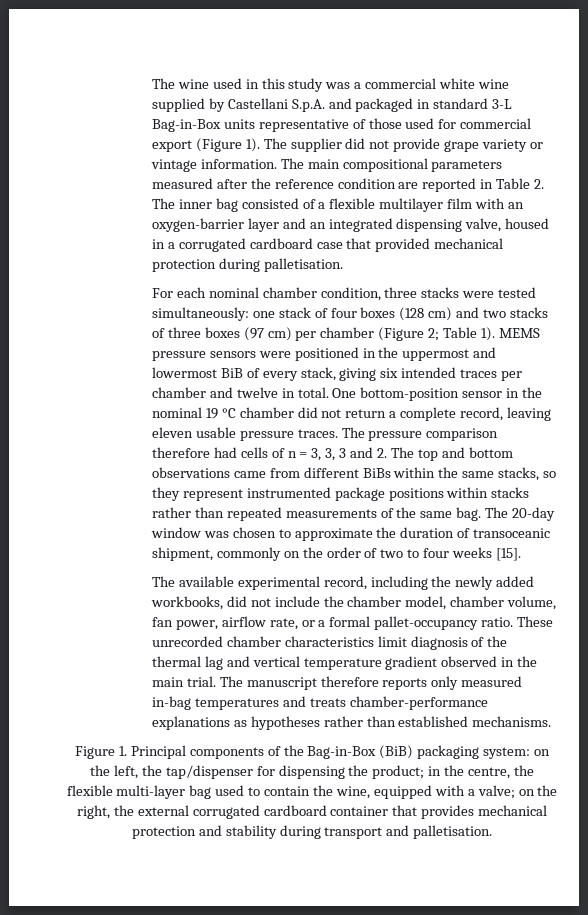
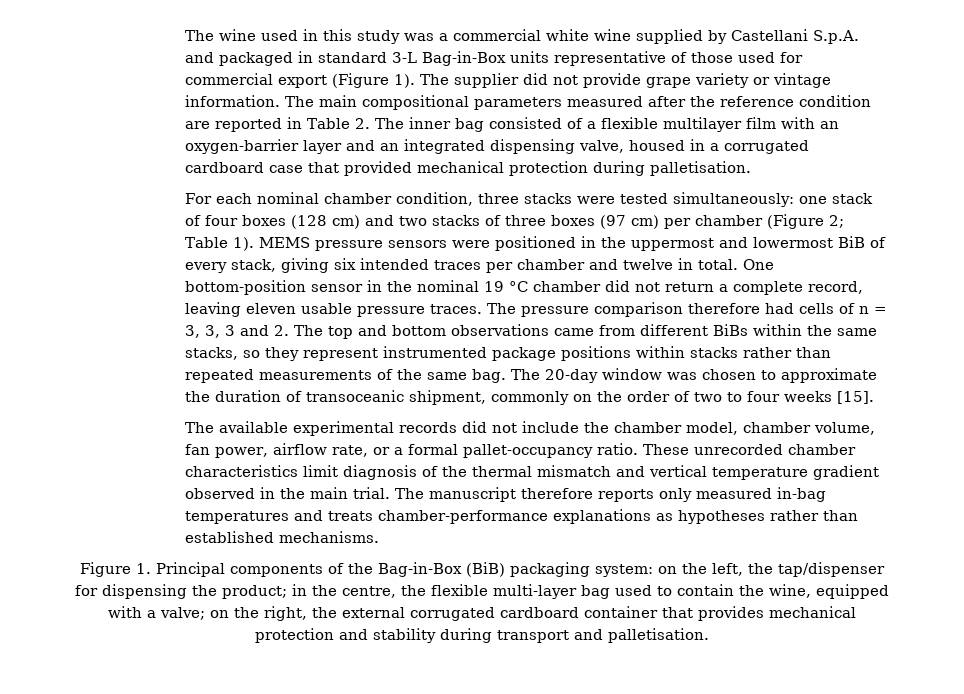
[323,576,535,590] [150,596,223,610] record, including the newly added workbooks, -> [398,422,457,433] records
[204,656,223,670] lag -> [536,465,611,477] mismatch

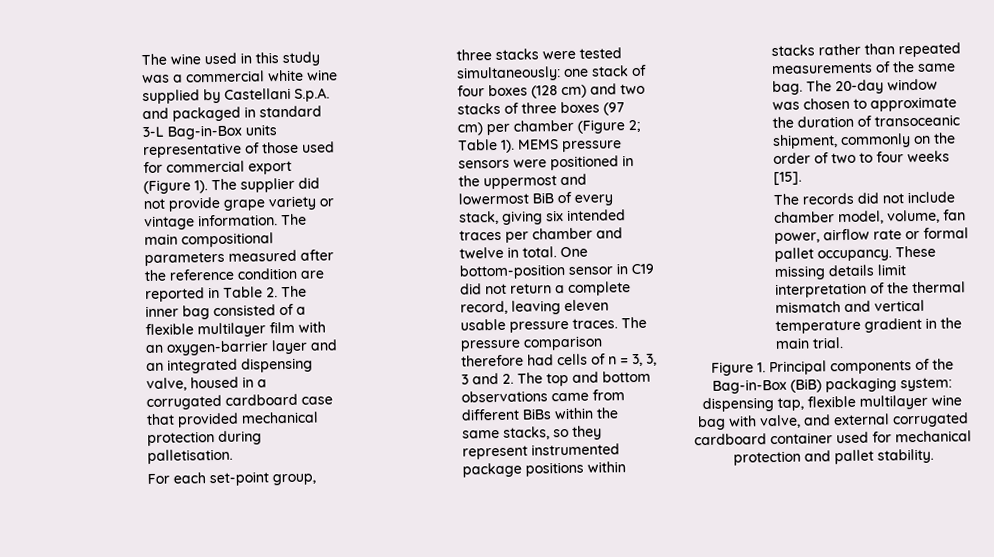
[256,192,473,206] nominal chamber condition, -> [208,471,316,487] set-point group,
[386,280,601,292] the nominal 19 °C chamber -> [630,263,654,275] C19
[218,421,394,436] available experimental -> (799, 199) none
[583,422,609,433] the -> (955, 197) none
[742,422,811,433] chamber -> (884, 217) none
[331,443,856,458] [184,465,417,480] rate, or a formal pallet-occupancy ratio. These unrecorded chamber characteristics limit diagnosis -> [872,227,969,240] [773,245,936,263] [773,264,906,281] [774,282,867,299] rate or formal pallet occupancy. These missing details limit interpretation
[184,488,255,499] observed -> (922, 325) none
[394,487,826,502] [184,509,858,524] [184,531,379,543] The manuscript therefore reports only measured in-bag temperatures and treats chamber-performance explanations as hypotheses rather than established mechanisms. -> (844, 343) none
[658,562,885,577] [75,584,889,599] [108,606,337,621] on the left, the tap/dispenser for dispensing the product; in the centre, the flexible multi-layer bag used to contain the wine, equipped with a valve; on the right, the -> [702,394,962,413] [696,414,831,431] dispensing tap, flexible multilayer wine bag with valve, and
[662,606,764,621] that provides -> [836,431,892,444] used for
[373,628,709,643] stability during transport and palletisation. -> [833,448,934,465] pallet stability.

